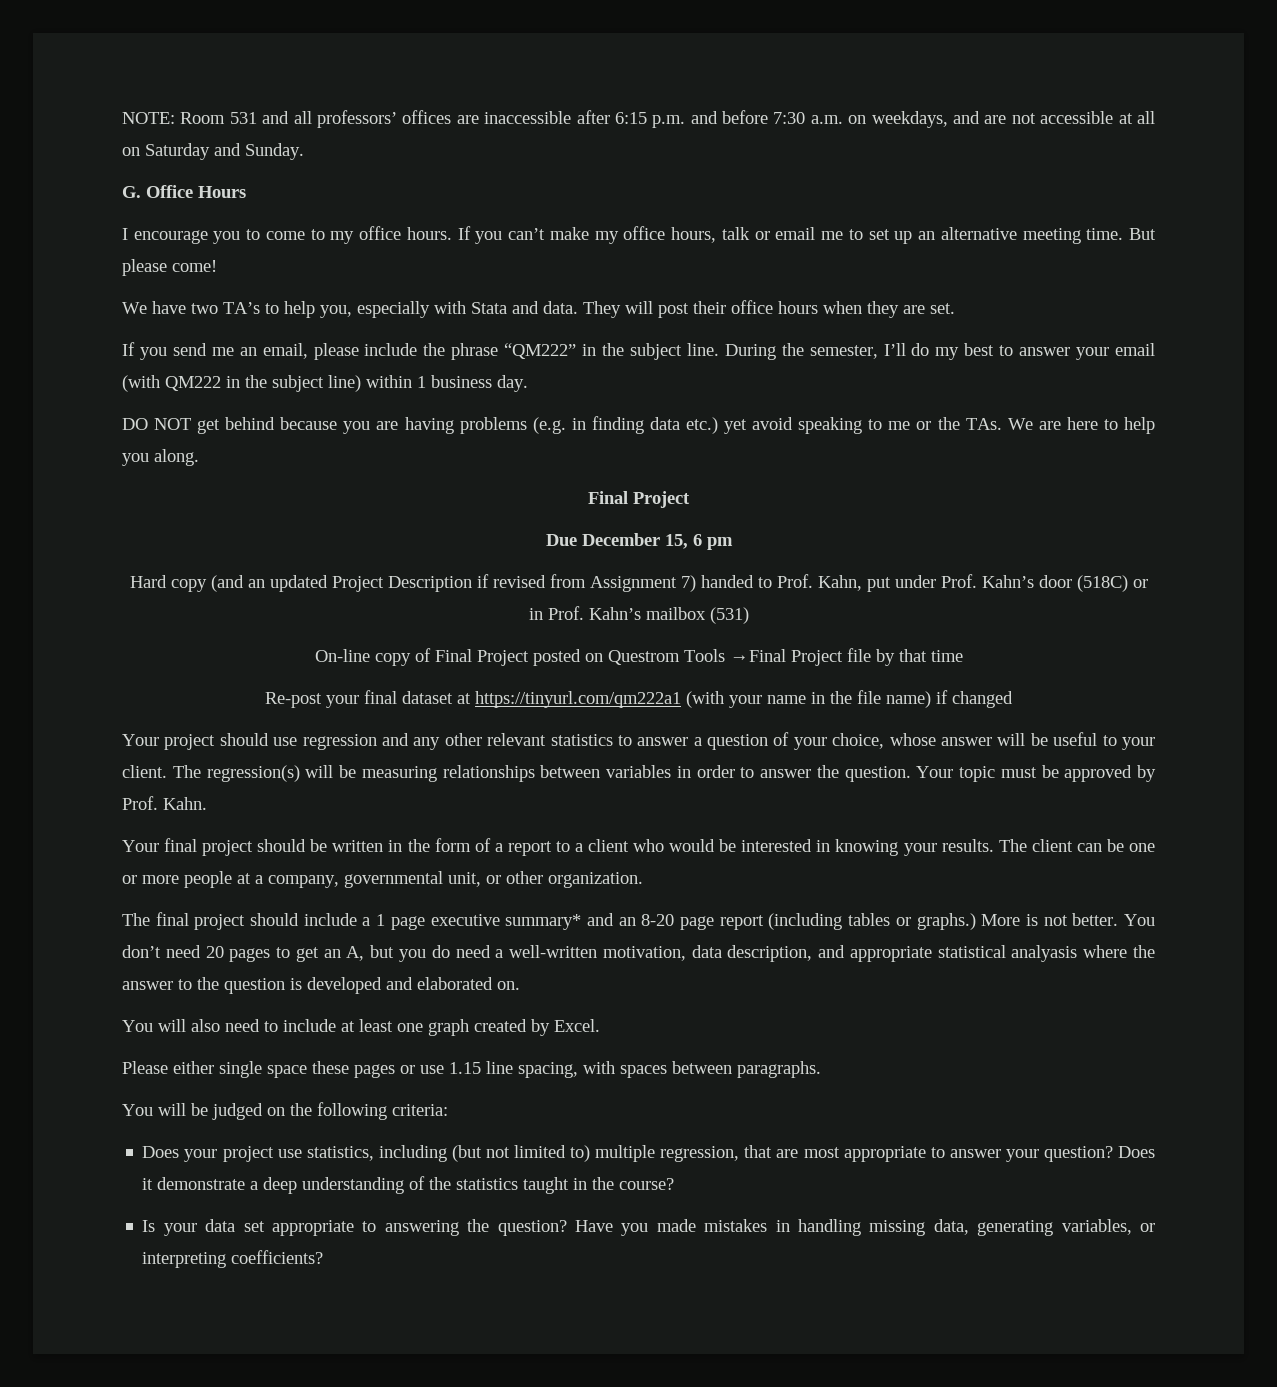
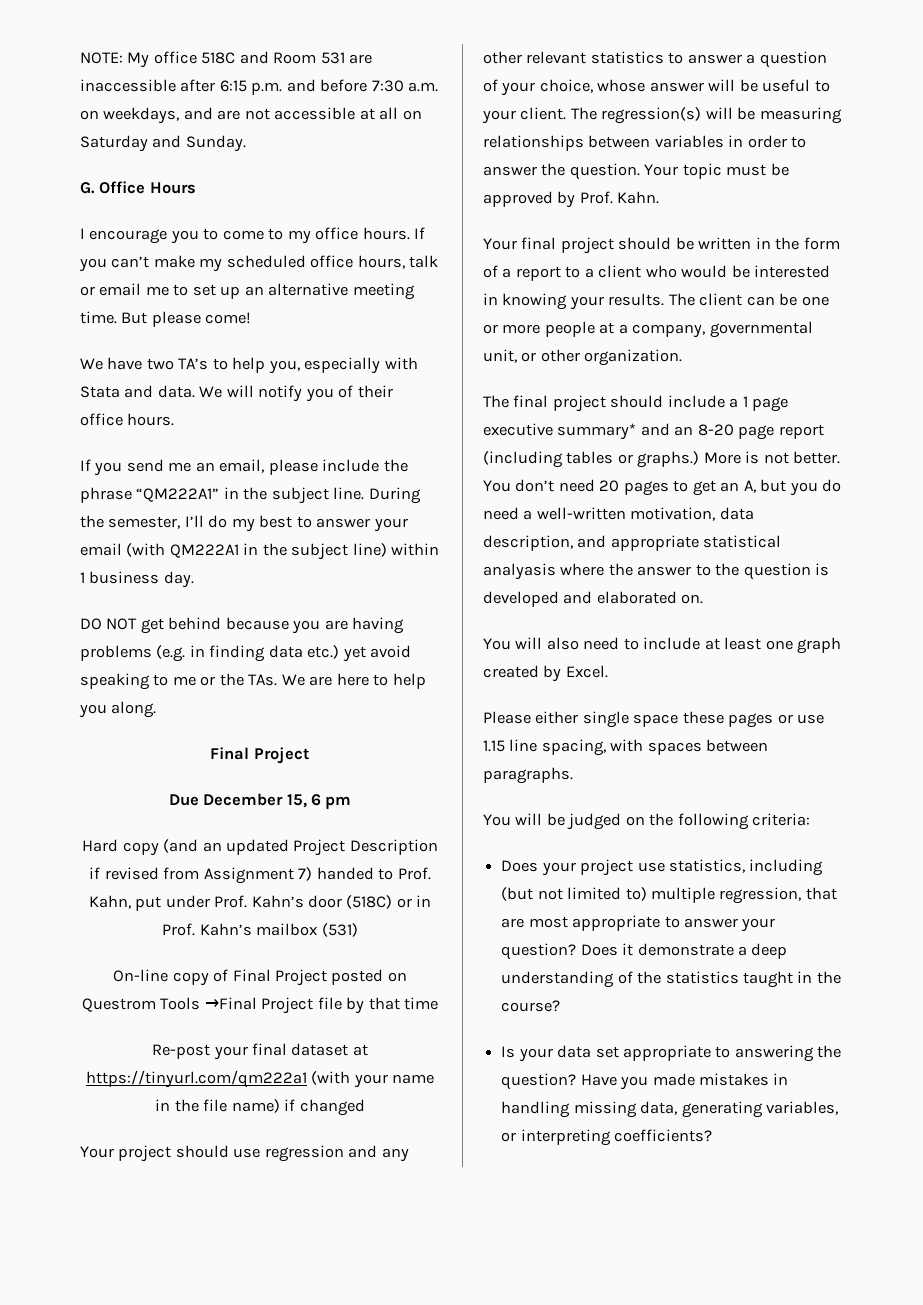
[180,110,452,128] Room 531 and all professors’ offices -> [127,51,345,68] My office 518C and Room 531
(619, 237) none -> [226,255,306,268] scheduled
[583,300,955,318] They will post their office hours when they are set. -> [199,385,393,402] [80,413,175,426] We will notify you of their office hours.
[504,343,577,359] “QM222” -> [136,488,220,502] “QM222A1”
[165,376,221,391] QM222 -> [169,544,239,558] QM222A1

